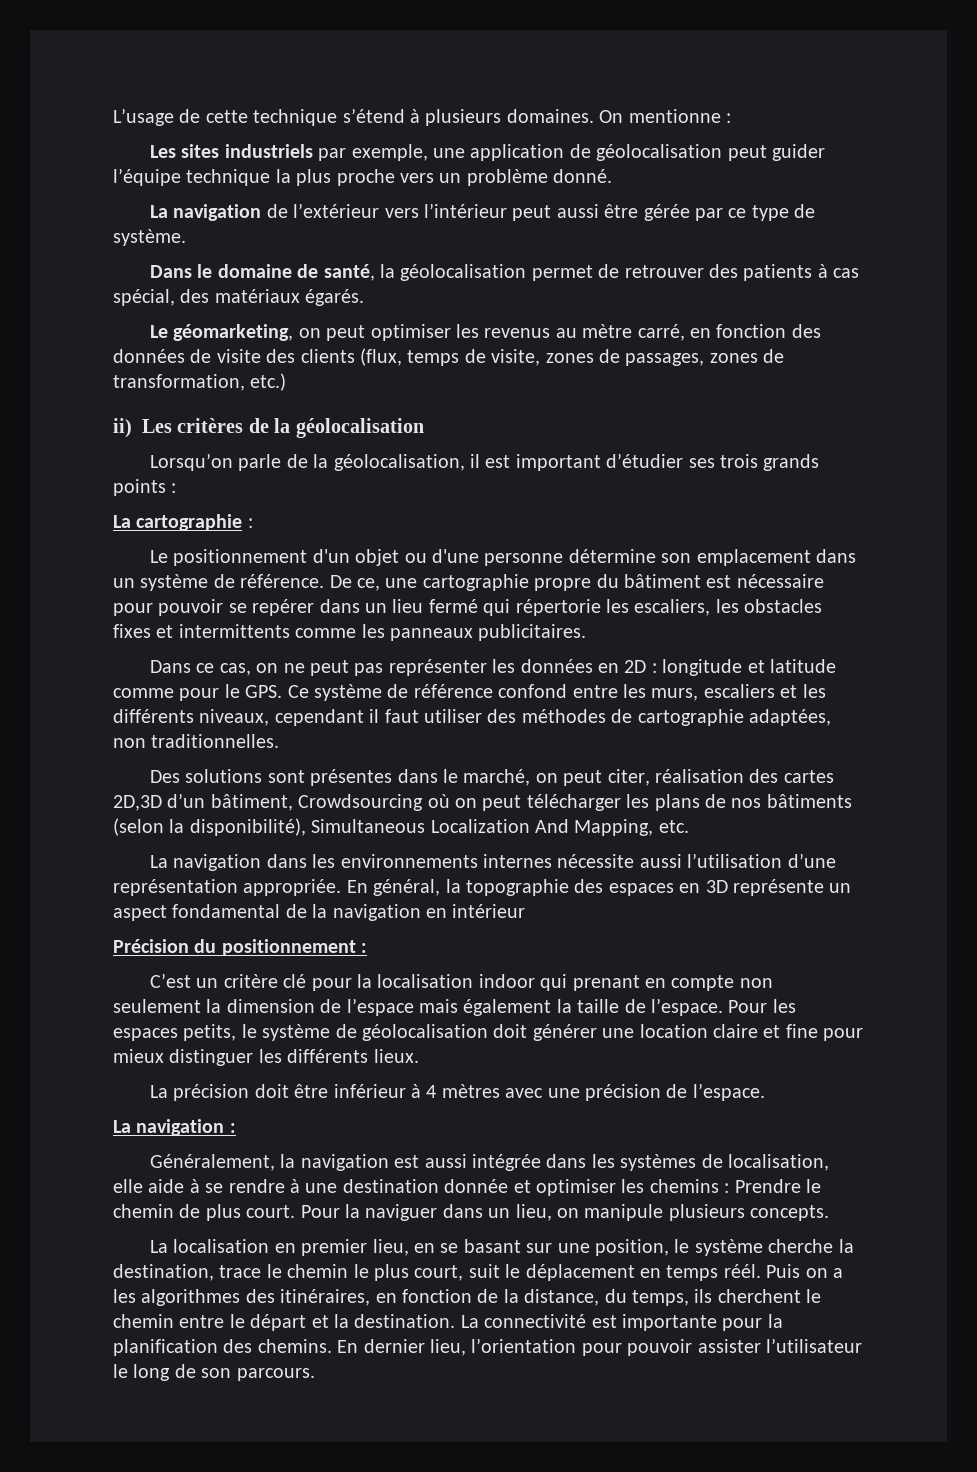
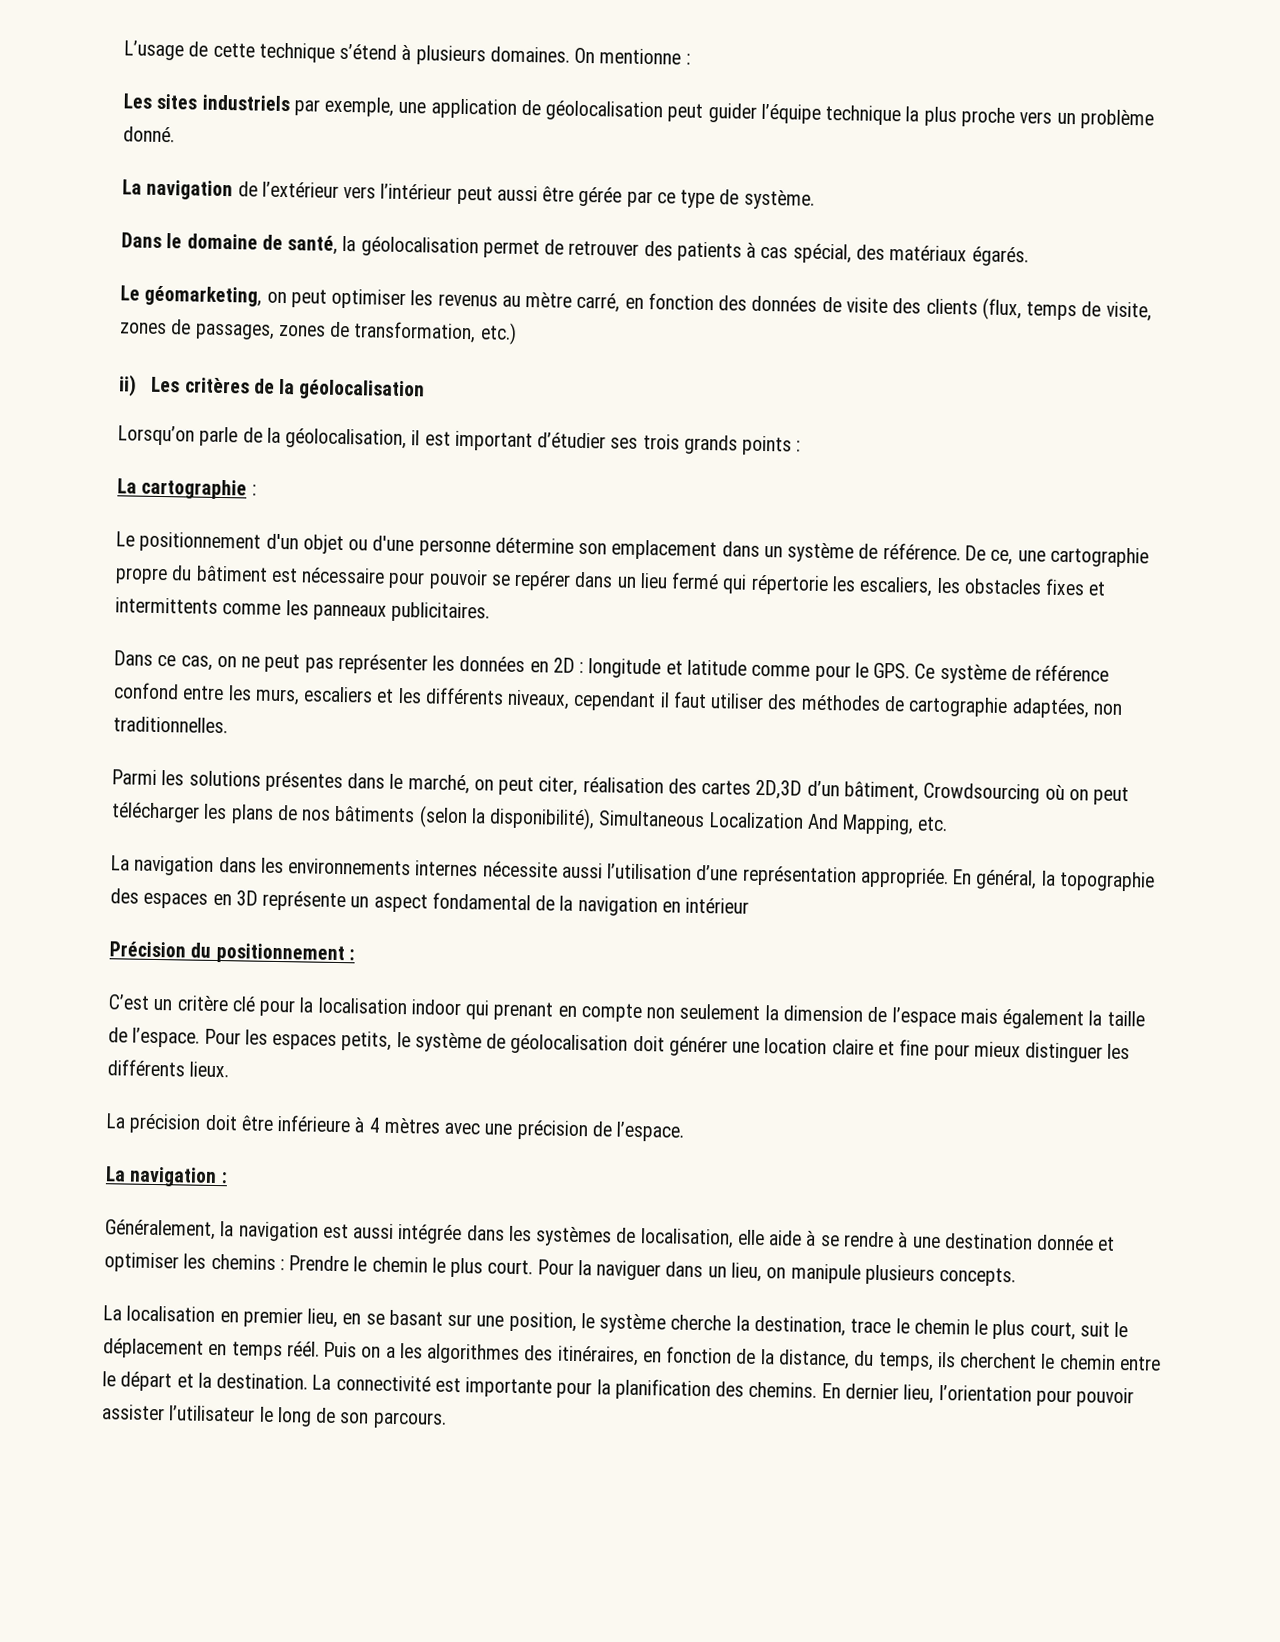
[149,769,305,783] Des solutions sont -> [112,769,261,787] Parmi les solutions
[333,1084,406,1098] inférieur -> [277,1115,352,1133] inférieure
[179,1204,201,1218] de -> [431,1257,446,1273] le

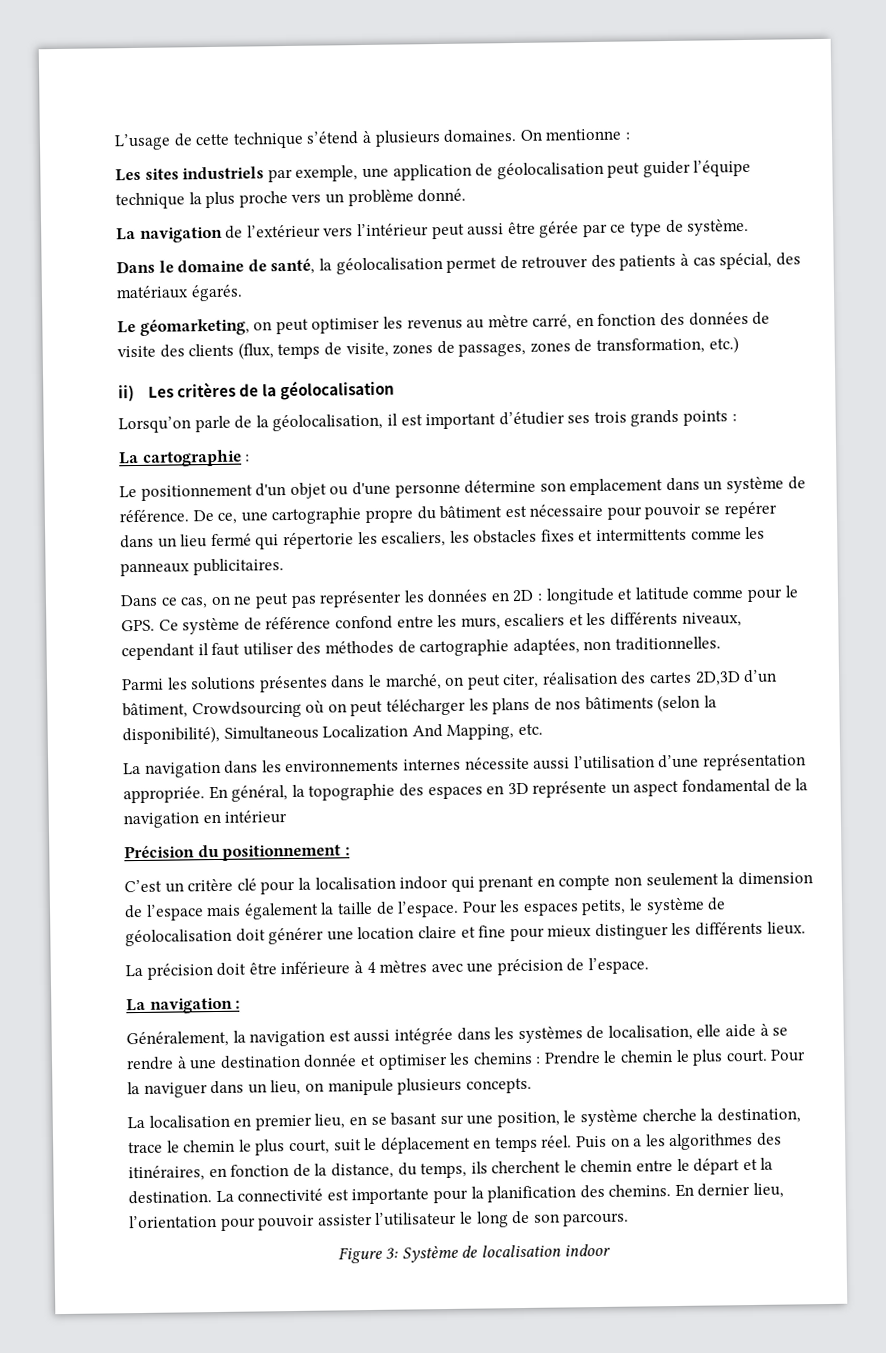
[286,1341,320,1357] réél. -> [541,1135,573,1148] réel.
(447, 1420) none -> [337,1243,612,1264] // Figure 3: Système de localisation indoor

